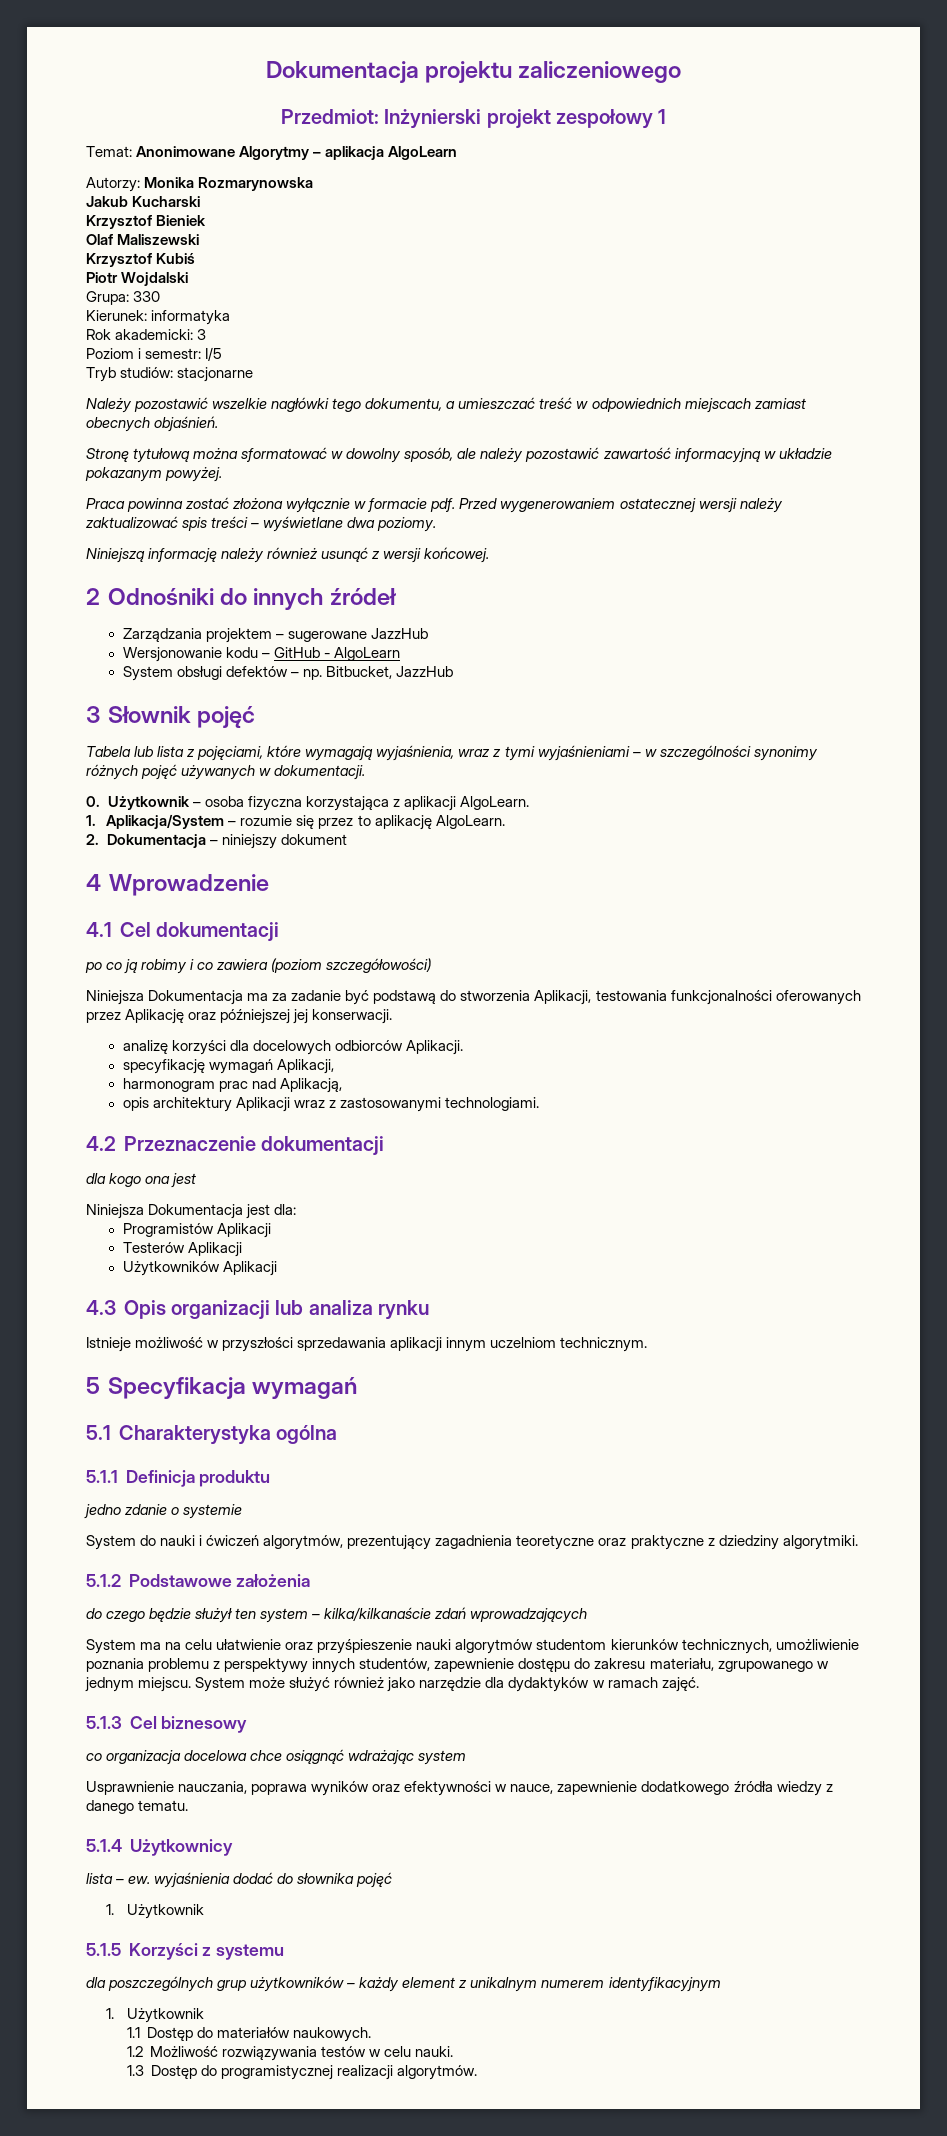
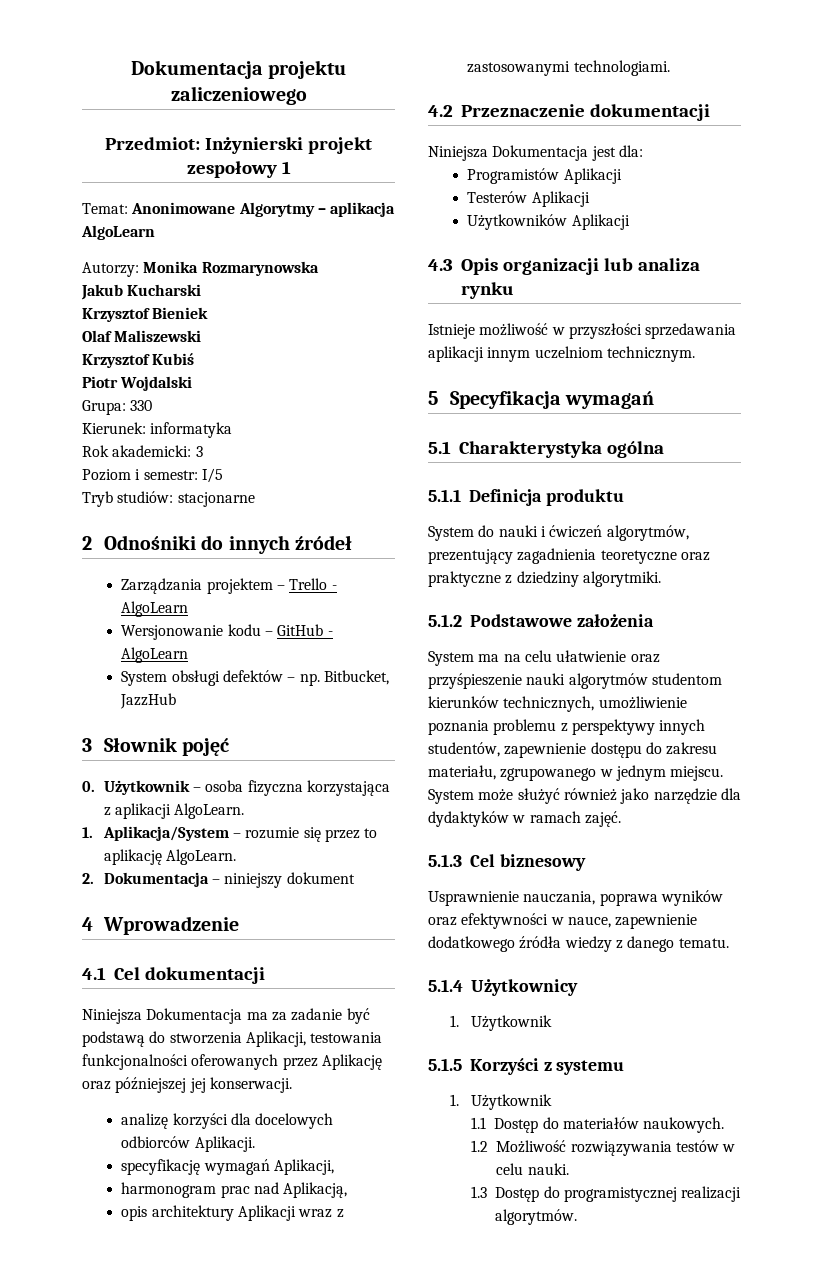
[86,397,806,413] [86,416,219,432] [86,447,832,463] [85,467,223,482] [86,497,783,513] [86,516,437,532] [86,547,490,563] // Należy pozostawić wszelkie nagłówki tego dokumentu, a umieszczać treść w odpowiednich miejscach zamiast obecnych objaśnień. // Stronę tytułową można sformatować w dowolny sposób, ale należy pozostawić zawartość informacyjną w układzie pokazanym powyżej. // Praca powinna zostać złożona wyłącznie w formacie pdf. Przed wygenerowaniem ostatecznej wersji należy zaktualizować spis treści – wyświetlane dwa poziomy. // Niniejszą informację należy również usunąć z wersji końcowej. -> (255, 499) none
[287,628,428,642] sugerowane JazzHub -> [289,578,337,590] [121,601,189,617] Trello - AlgoLearn
[86,745,818,761] [86,764,366,780] // Tabela lub lista z pojęciami, które wymagają wyjaśnienia, wraz z tymi wyjaśnieniami – w szczególności synonimy różnych pojęć używanych w dokumentacji. -> (230, 747) none
[85,958,432,974] // po co ją robimy i co zawiera (poziom szczegółowości) -> (265, 975) none
[86,1173,197,1188] // dla kogo ona jest -> (710, 112) none
[84,1504,243,1519] // jedno zdanie o systemie -> (624, 497) none
[86,1607,588,1623] // do czego będzie służył ten system – kilka/kilkanaście zdań wprowadzających -> (654, 620) none
[86,1749,467,1765] // co organizacja docelowa chce osiągnąć wdrażając system -> (586, 862) none
[86,1872,393,1888] // lista – ew. wyjaśnienia dodać do słownika pojęć -> (578, 987) none
[86,1976,721,1992] // dla poszczególnych grup użytkowników – każdy element z unikalnym numerem identyfikacyjnym -> (625, 1067) none

